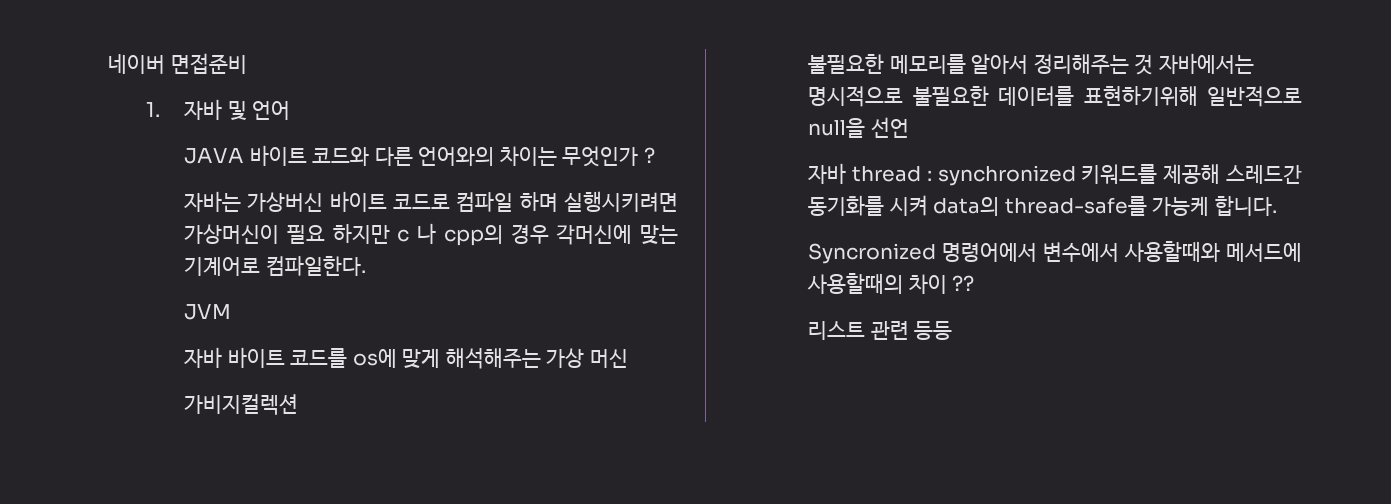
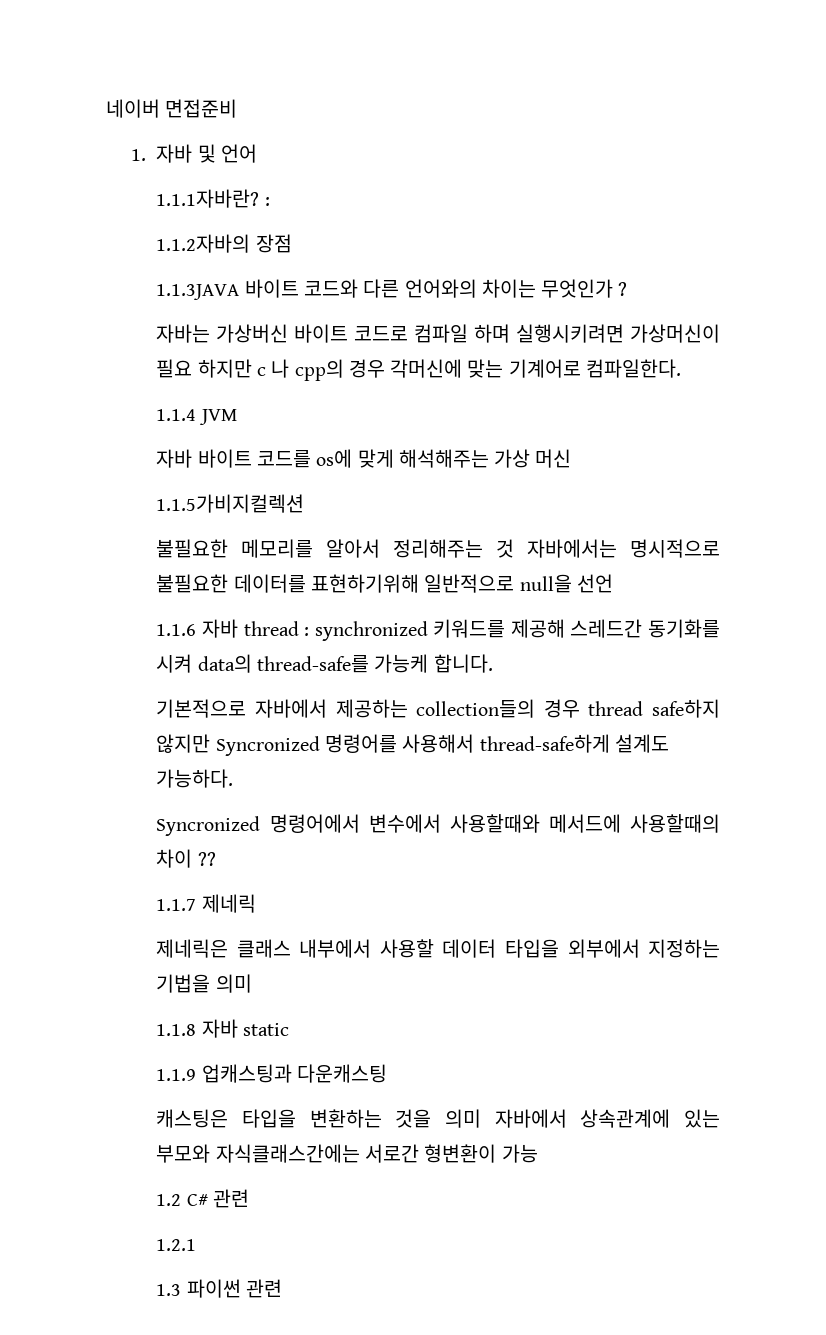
[184,148,245,164] JAVA -> [156,189,270,208] [156,234,292,253] [156,284,240,300] 1.1.1자바란? : // 1.1.2자바의 장점 // 1.1.3JAVA
(366, 266) none -> [156,409,197,421] 1.1.4
[184,394,299,415] 가비지컬렉션 -> [156,494,305,513] 1.1.5가비지컬렉션
(909, 127) none -> [156,624,197,636] 1.1.6
(1277, 205) none -> [156,699,720,718] [156,734,669,756] [156,769,234,788] // 기본적으로 자바에서 제공하는 collection들의 경우 thread safe하지 않지만 Syncronized 명령어를 사용해서 thread-safe하게 설계도 가능하다.
[808,321,953,340] 리스트 관련 등등 -> [156,894,256,913] [156,939,720,958] [156,974,252,993] [156,1019,289,1038] [156,1064,387,1083] [156,1109,721,1128] [156,1144,538,1163] [156,1189,249,1208] [156,1239,197,1251] [156,1279,282,1298] 1.1.7 제네릭 // 제네릭은 클래스 내부에서 사용할 데이터 타입을 외부에서 지정하는 기법을 의미 // 1.1.8 자바 static // 1.1.9 업캐스팅과 다운캐스팅 // 캐스팅은 타입을 변환하는 것을 의미 자바에서 상속관계에 있는 부모와 자식클래스간에는 서로간 형변환이 가능 // 1.2 C# 관련 // 1.2.1 // 1.3 파이썬 관련

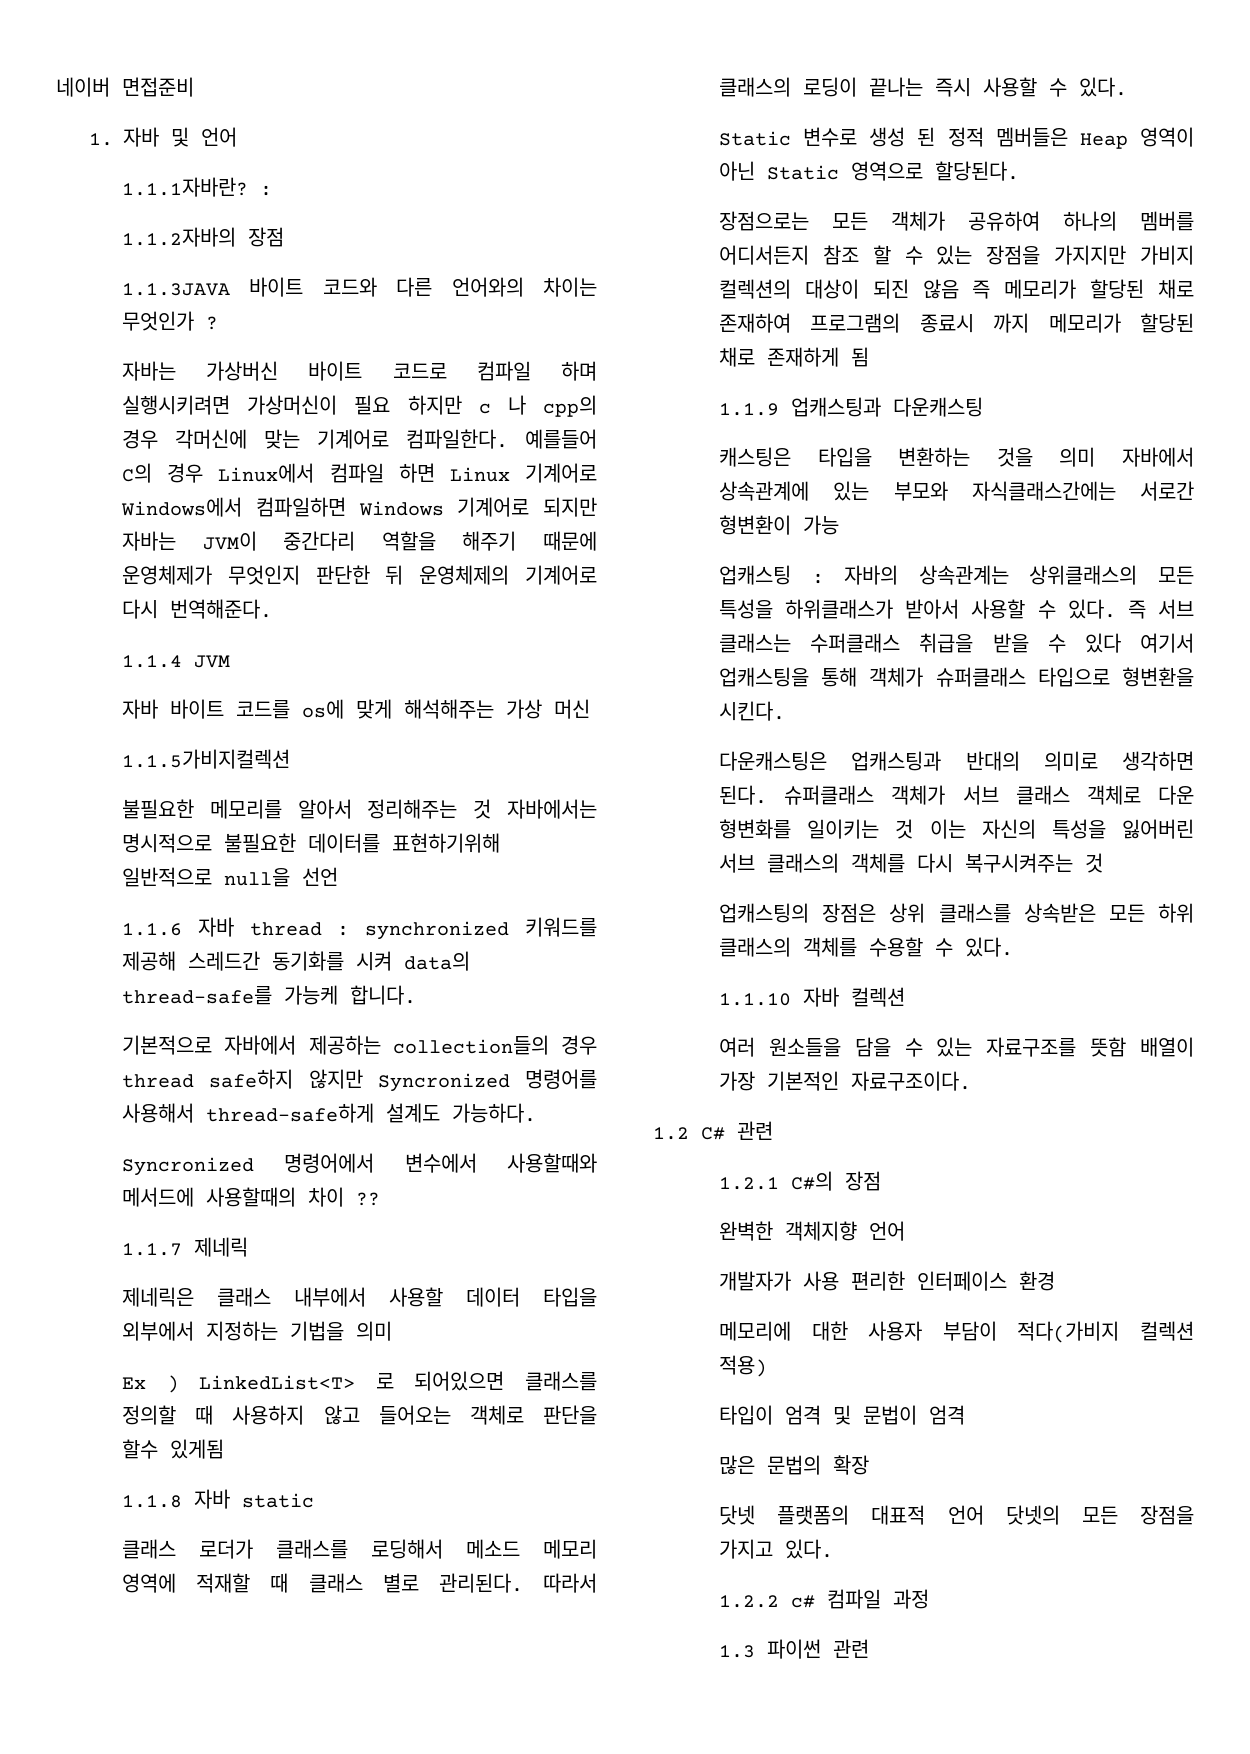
(681, 368) none -> [525,429,597,449] [122,463,597,483] [121,497,597,517] [122,531,597,551] [122,565,597,585] [122,599,273,619] 예를들어 C의 경우 Linux에서 컴파일 하면 Linux 기계어로 Windows에서 컴파일하면 Windows 기계어로 되지만 자바는 JVM이 중간다리 역할을 해주기 때문에 운영체제가 무엇인지 판단한 뒤 운영체제의 기계어로 다시 번역해준다.
[156,1019,289,1038] 1.1.8 자바 static -> [122,1371,597,1393] [122,1405,597,1425] [122,1439,225,1459] [122,1489,315,1509] [122,1539,597,1559] [122,1573,597,1593] [719,77,1128,97] [719,127,1194,149] [719,161,1020,181] [719,211,1194,231] [719,245,1194,265] [719,279,1194,299] [719,313,1194,333] [719,347,870,367] Ex ) LinkedList<T> 로 되어있으면 클래스를 정의할 때 사용하지 않고 들어오는 객체로 판단을 할수 있게됨 // 1.1.8 자바 static // 클래스 로더가 클래스를 로딩해서 메소드 메모리 영역에 적재할 때 클래스 별로 관리된다. 따라서 클래스의 로딩이 끝나는 즉시 사용할 수 있다. // Static 변수로 생성 된 정적 멤버들은 Heap 영역이 아닌 Static 영역으로 할당된다. // 장점으로는 모든 객체가 공유하여 하나의 멤버를 어디서든지 참조 할 수 있는 장점을 가지지만 가비지 컬렉션의 대상이 되진 않음 즉 메모리가 할당된 채로 존재하여 프로그램의 종료시 까지 메모리가 할당된 채로 존재하게 됨
[156,1189,249,1208] [156,1239,197,1251] 1.2 C# 관련 // 1.2.1 -> [719,565,1194,585] [719,599,1194,619] [719,633,1194,653] [719,667,1194,687] [719,701,786,721] [719,751,1194,771] [719,785,1194,805] [719,819,1194,839] [719,853,1104,873] [719,903,1194,923] [719,937,1014,957] [719,987,906,1007] [719,1037,1194,1057] [719,1071,972,1091] [653,1121,773,1140] [719,1171,882,1191] [719,1221,906,1241] [719,1271,1056,1291] [719,1321,1194,1343] [719,1355,768,1377] [719,1405,966,1425] [719,1455,870,1475] [719,1505,1194,1525] [719,1539,834,1559] [719,1589,930,1609] 업캐스팅 : 자바의 상속관계는 상위클래스의 모든 특성을 하위클래스가 받아서 사용할 수 있다. 즉 서브 클래스는 수퍼클래스 취급을 받을 수 있다 여기서 업캐스팅을 통해 객체가 슈퍼클래스 타입으로 형변환을 시킨다. // 다운캐스팅은 업캐스팅과 반대의 의미로 생각하면 된다. 슈퍼클래스 객체가 서브 클래스 객체로 다운 형변화를 일이키는 것 이는 자신의 특성을 잃어버린 서브 클래스의 객체를 다시 복구시켜주는 것 // 업캐스팅의 장점은 상위 클래스를 상속받은 모든 하위 클래스의 객체를 수용할 수 있다. // 1.1.10 자바 컬렉션 // 여러 원소들을 담을 수 있는 자료구조를 뜻함 배열이 가장 기본적인 자료구조이다. // 1.2 C# 관련 // 1.2.1 C#의 장점 // 완벽한 객체지향 언어 // 개발자가 사용 편리한 인터페이스 환경 // 메모리에 대한 사용자 부담이 적다(가비지 컬렉션 적용) // 타입이 엄격 및 문법이 엄격 // 많은 문법의 확장 // 닷넷 플랫폼의 대표적 언어 닷넷의 모든 장점을 가지고 있다. // 1.2.2 c# 컴파일 과정

